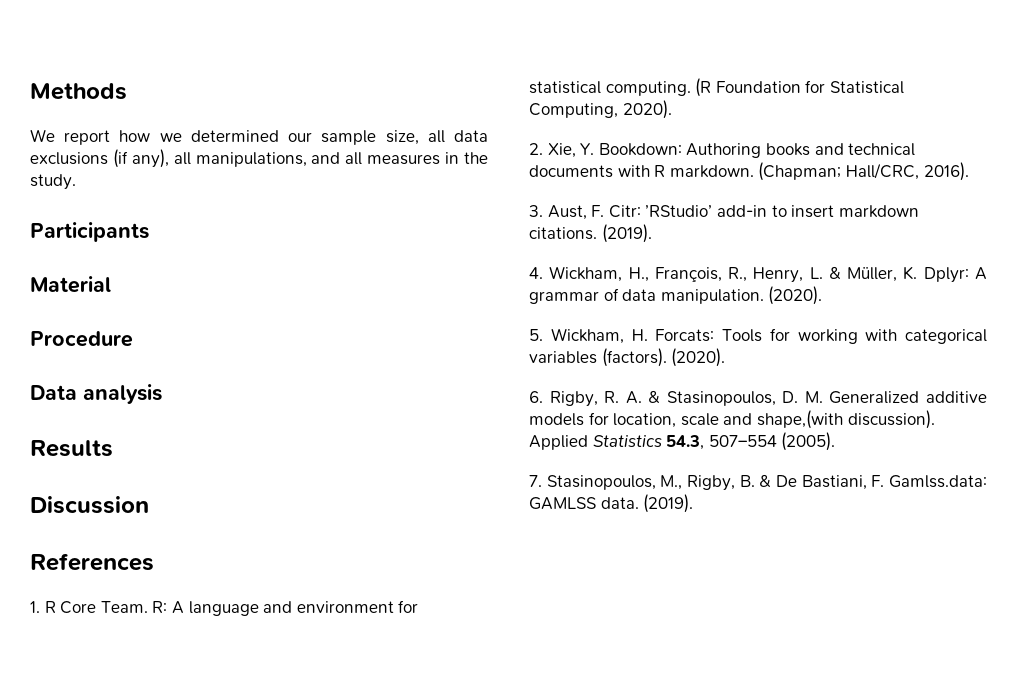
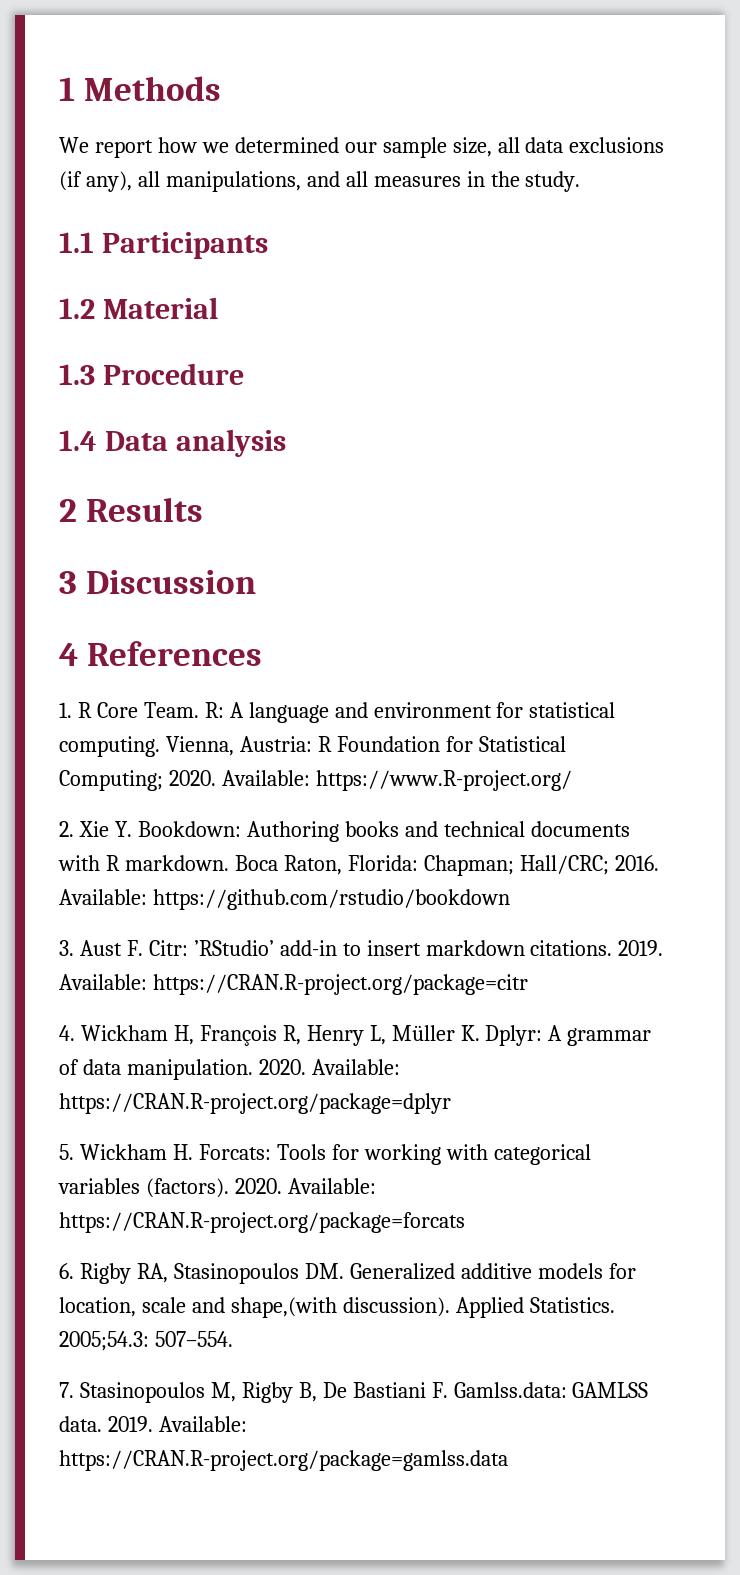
(30, 91) none -> [59,77,75,101] 1
(76, 182) none -> [59,232,94,253] 1.1
(149, 232) none -> [59,298,95,319] 1.2
(111, 284) none -> [59,364,95,385] 1.3
(133, 339) none -> [59,430,97,451] 1.4
(162, 394) none -> [59,499,77,522] 2
(113, 448) none -> [59,571,77,594] 3
(149, 505) none -> [59,643,78,666] 4
[695,78,904,97] [529,100,672,119] (R Foundation for Statistical Computing, 2020). -> [165,736,566,756] [59,770,572,791] Vienna, Austria: R Foundation for Statistical Computing; 2020. Available: https://www.R-project.org/
[547,143,576,158] Xie, -> [78,821,109,837] Xie
[758,162,969,181] (Chapman; Hall/CRC, 2016). -> [234,855,659,876] [59,889,510,910] Boca Raton, Florida: Chapman; Hall/CRC; 2016. Available: https://github.com/rstudio/bookdown
[547,205,587,220] Aust, -> [79,940,122,956] Aust
[601,224,652,243] [529,266,898,283] (2019). // 4. Wickham, H., François, R., Henry, L. & Müller, -> [618,940,664,956] [59,974,528,995] [59,1025,455,1046] 2019. Available: https://CRAN.R-project.org/package=citr // 4. Wickham H, François R, Henry L, Müller
[768,286,823,305] (2020). -> [258,1059,400,1075] [59,1093,451,1114] 2020. Available: https://CRAN.R-project.org/package=dplyr
[550,328,624,344] Wickham, -> [79,1144,167,1160] Wickham
[671,348,726,367] [529,390,823,407] (2020). // 6. Rigby, R. A. & Stasinopoulos, D. M. -> [234,1178,376,1194] [59,1212,465,1233] [59,1263,344,1284] 2020. Available: https://CRAN.R-project.org/package=forcats // 6. Rigby RA, Stasinopoulos DM.
[592,432,836,451] [529,474,867,491] Statistics 54.3, 507–554 (2005). // 7. Stasinopoulos, M., Rigby, B. & De Bastiani, -> [529,1297,615,1313] [59,1331,233,1351] [59,1382,426,1403] Statistics. 2005;54.3: 507–554. // 7. Stasinopoulos M, Rigby B, De Bastiani
[643,494,694,513] (2019). -> [107,1416,247,1432] [59,1450,508,1471] 2019. Available: https://CRAN.R-project.org/package=gamlss.data

